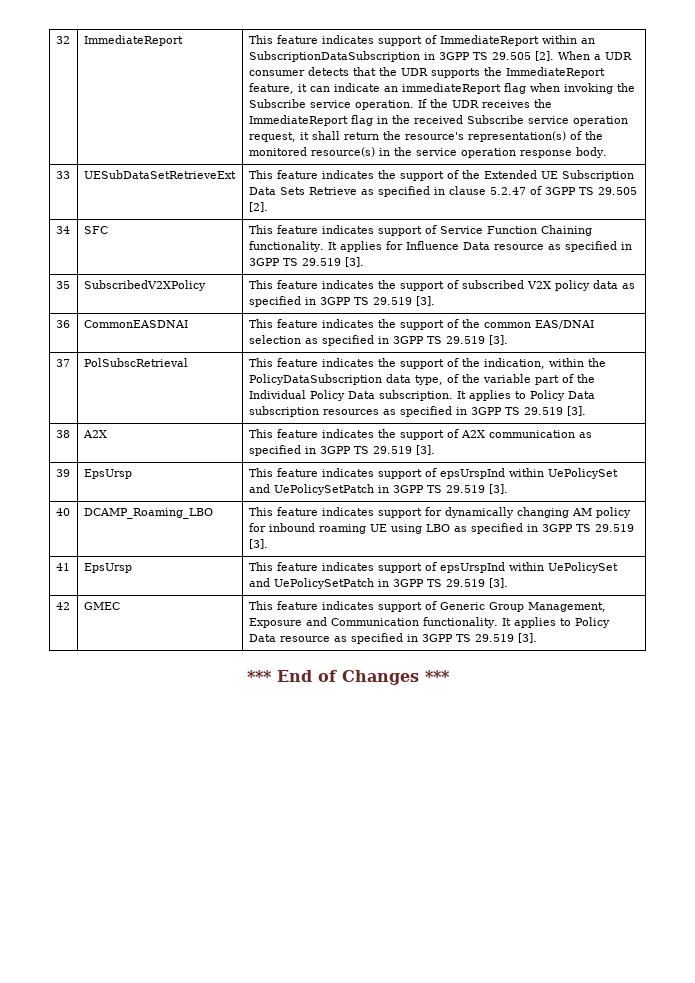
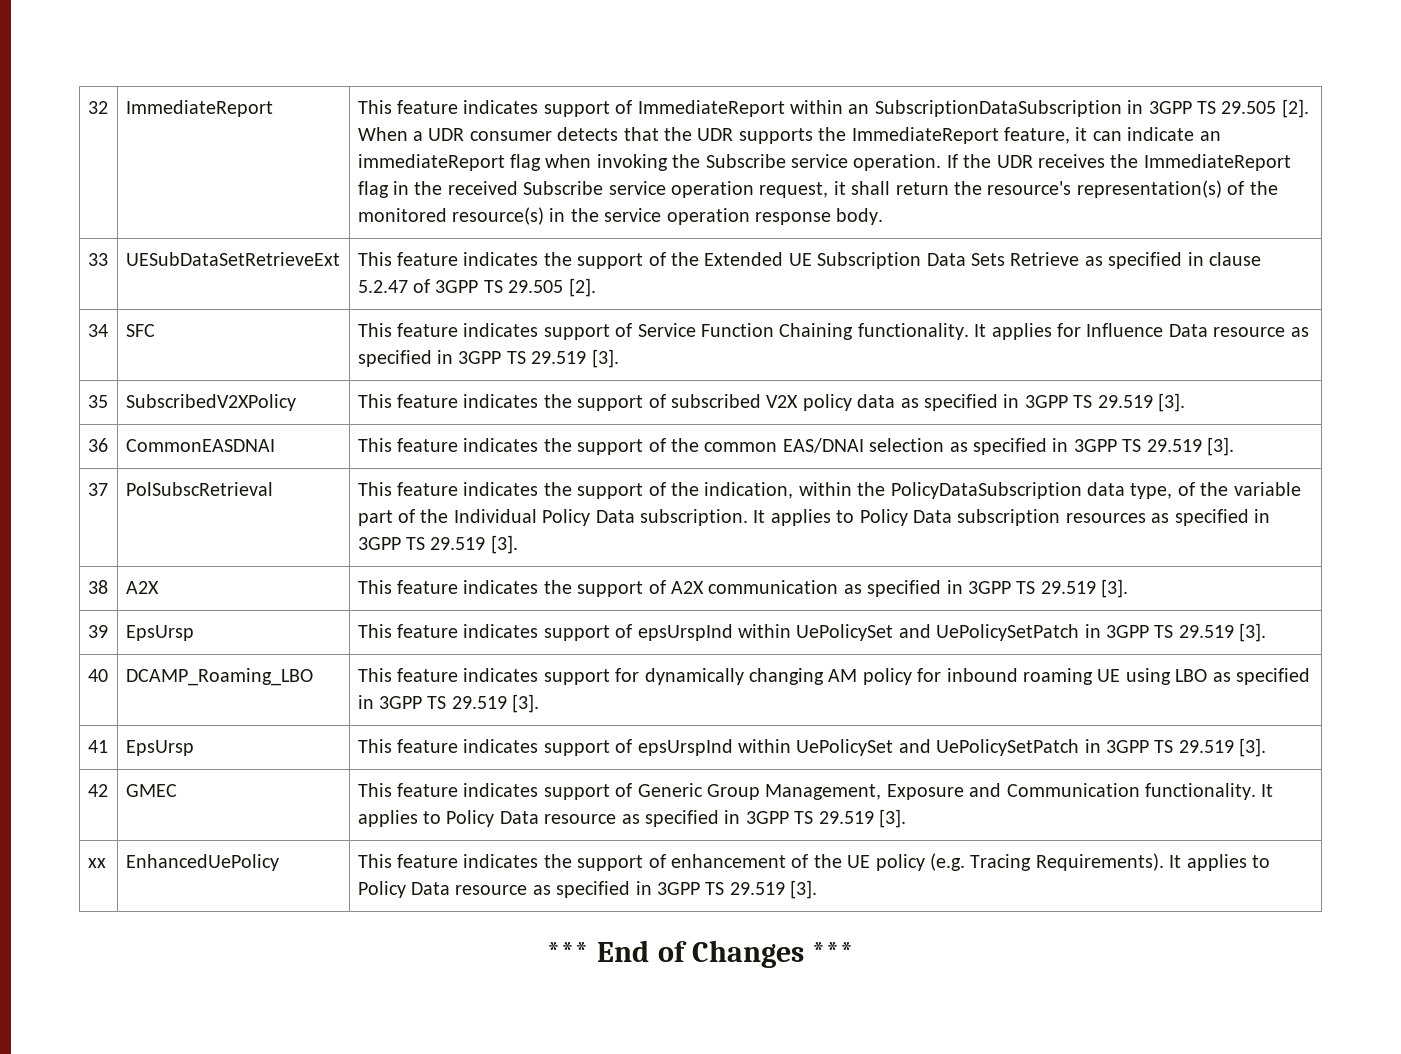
(537, 638) none -> [87,858,106,868] [125,854,279,871] [357,853,1271,871] [357,880,818,899] // xx | EnhancedUePolicy | This feature indicates the support of enhancement of the UE policy (e.g. Tracing Requirements). It applies to Policy Data resource as specified in 3GPP TS 29.519 [3].

